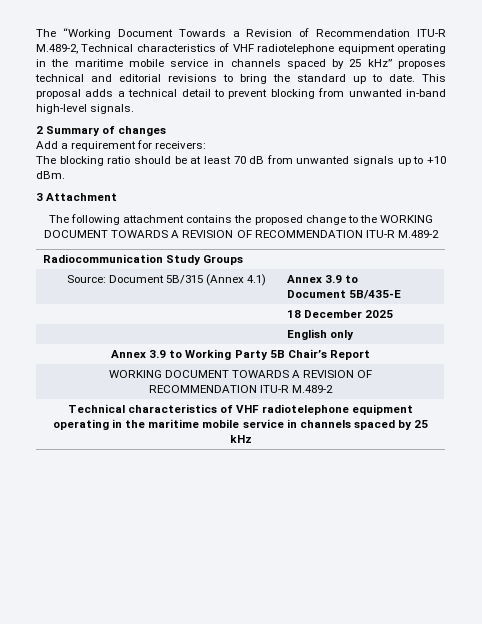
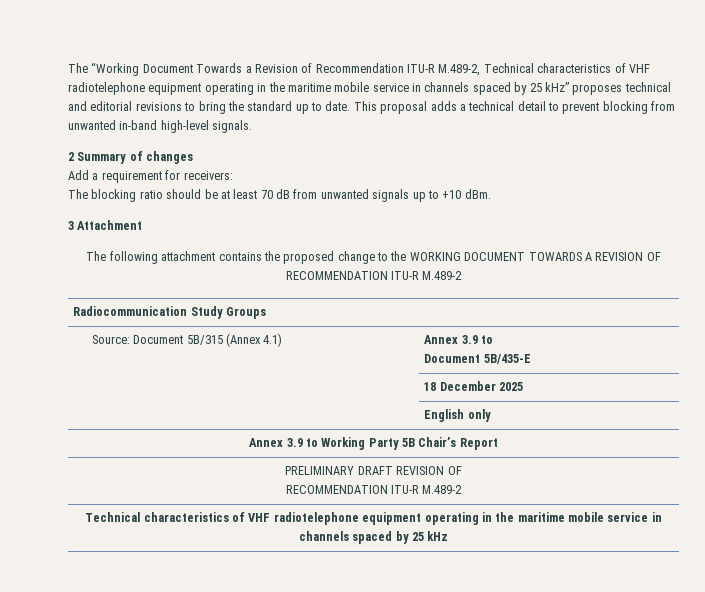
[108,370,301,378] WORKING DOCUMENT TOWARDS A -> [285,466,393,475] PRELIMINARY DRAFT

